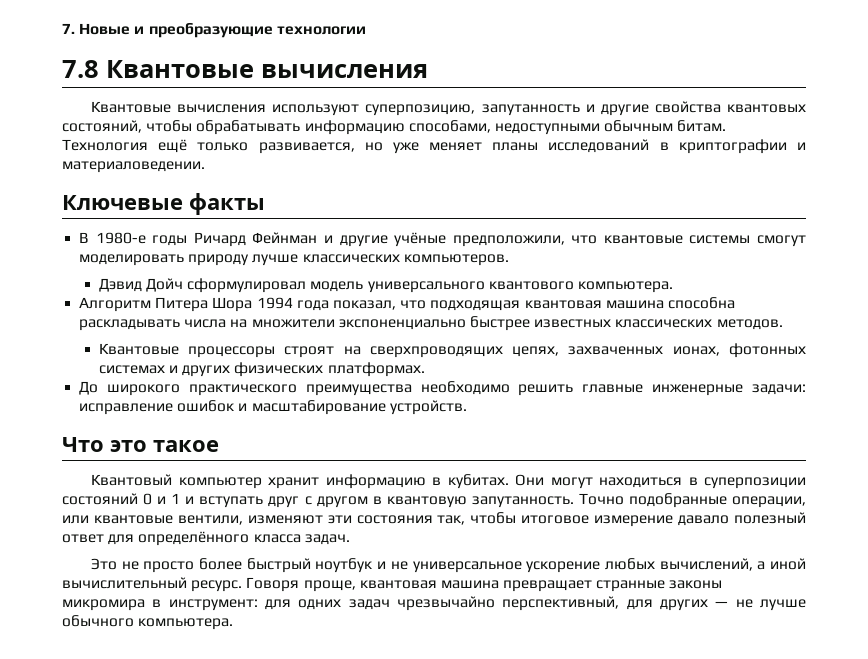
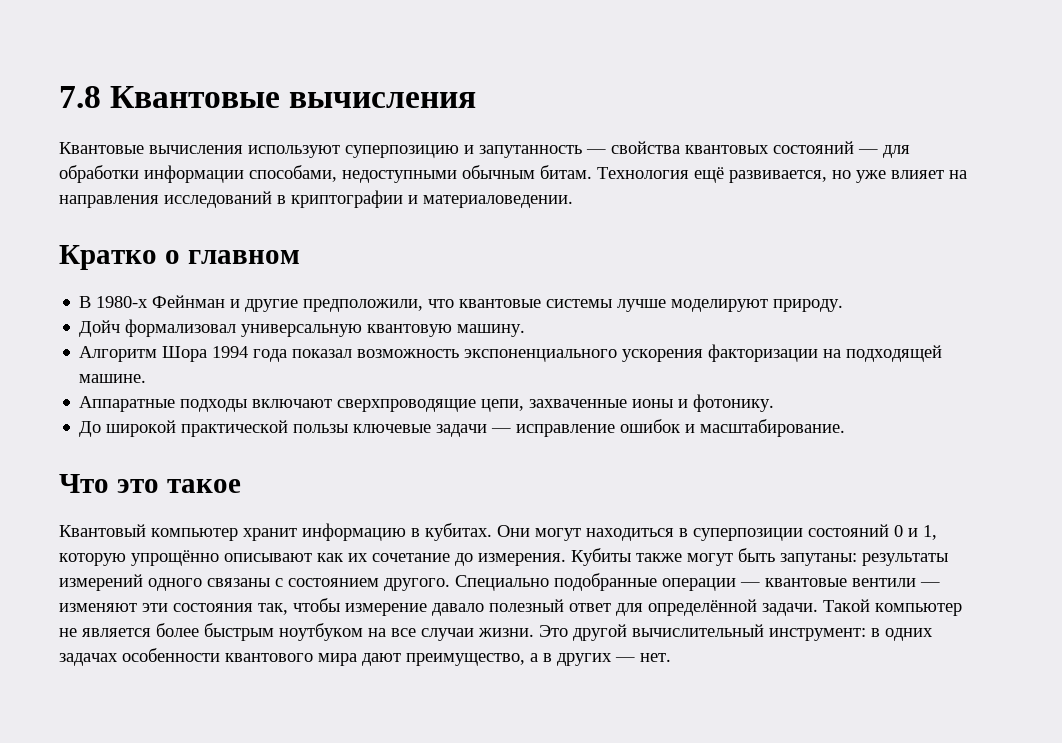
[62,23,366,38] 7. Новые и преобразующие технологии // -> (59, 97) none
[365,101,806,116] [62,120,405,135] суперпозицию, запутанность и другие свойства квантовых состояний, чтобы обрабатывать информацию -> [345,141,910,158] [59,165,244,183] суперпозицию и запутанность — свойства квантовых состояний — для обработки информации
[197,142,249,151] только -> (724, 175) none
[429,142,539,151] меняет планы -> [891,170,967,179] [59,195,159,208] влияет на направления
[62,193,265,215] [79,232,246,247] Ключевые факты // В 1980-е годы Ричард -> [59,245,300,270] [79,296,149,308] Кратко о главном // В 1980-х
[394,232,447,247] учёные -> (299, 305) none
[756,235,806,247] [79,254,509,266] [98,278,673,293] смогут моделировать природу лучше классических компьютеров. // Дэвид Дойч сформулировал модель универсального квантового компьютера. -> [617,299,844,312] [79,319,526,337] лучше моделируют природу. // Дойч формализовал универсальную квантовую машину.
[155,297,209,312] Питера -> (158, 354) none
[332,297,735,311] [79,316,783,331] [98,343,806,358] [98,362,425,377] [79,381,806,396] показал, что подходящая квантовая машина способна раскладывать числа на множители экспоненциально быстрее известных классических методов. // Квантовые процессоры строят на сверхпроводящих цепях, захваченных ионах, фотонных системах и других физических платформах. // До широкого практического преимущества необходимо решить главные инженерные задачи: -> [292,344,943,362] [79,374,147,383] [79,394,775,412] [79,420,512,437] показал возможность экспоненциального ускорения факторизации на подходящей машине. // Аппаратные подходы включают сверхпроводящие цепи, захваченные ионы и фотонику. // До широкой практической пользы ключевые задачи —
[251,400,467,415] масштабирование устройств. -> [700,419,846,437] масштабирование.
[171,493,806,508] [62,515,243,525] 1 и вступать друг с другом в квантовую запутанность. Точно подобранные операции, или квантовые вентили, -> [923,525,937,540] [59,548,948,566] [59,573,940,591] 1, которую упрощённо описывают как их сочетание до измерения. Кубиты также могут быть запутаны: результаты измерений одного связаны с состоянием другого. Специально подобранные операции — квантовые вентили —
[521,515,590,524] итоговое -> (340, 605) none
[138,531,350,546] [91,558,806,573] [62,577,723,592] [62,596,807,611] [62,615,234,630] определённого класса задач. // Это не просто более быстрый ноутбук и не универсальное ускорение любых вычислений, а иной вычислительный ресурс. Говоря проще, квантовая машина превращает странные законы микромира в инструмент: для одних задач чрезвычайно перспективный, для других — не лучше обычного компьютера. -> [648,599,962,616] [59,623,933,641] [59,648,671,666] определённой задачи. Такой компьютер не является более быстрым ноутбуком на все случаи жизни. Это другой вычислительный инструмент: в одних задачах особенности квантового мира дают преимущество, а в других — нет.

